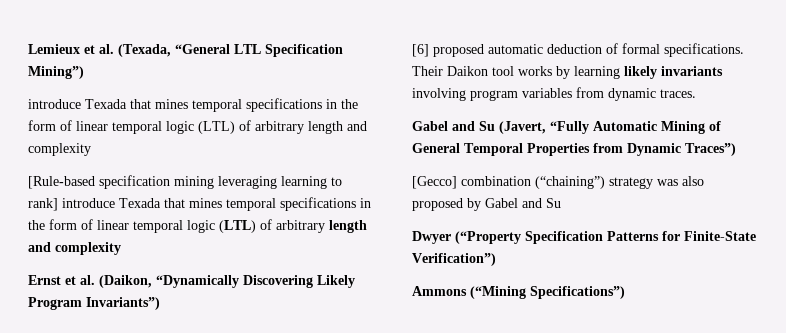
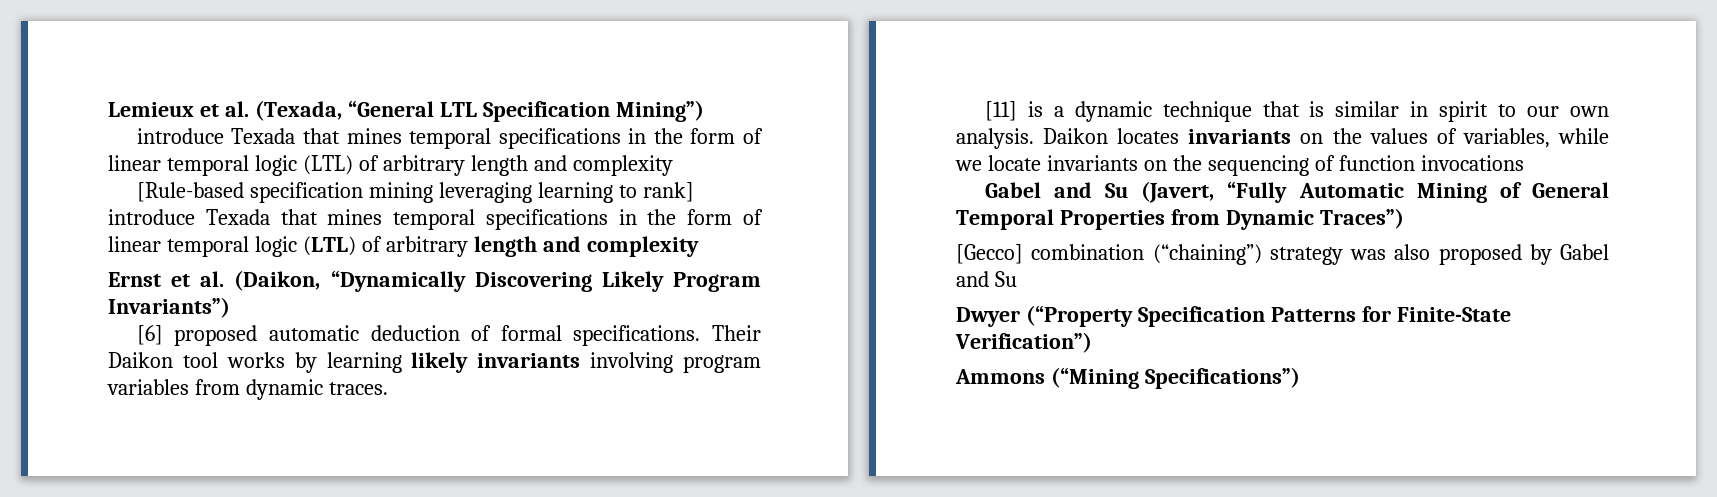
(696, 93) none -> [984,101,1609,122] [956,128,1609,149] [955,155,1524,176] // [11] is a dynamic technique that is similar in spirit to our own analysis. Daikon locates invariants on the values of variables, while we locate invariants on the sequencing of function invocations

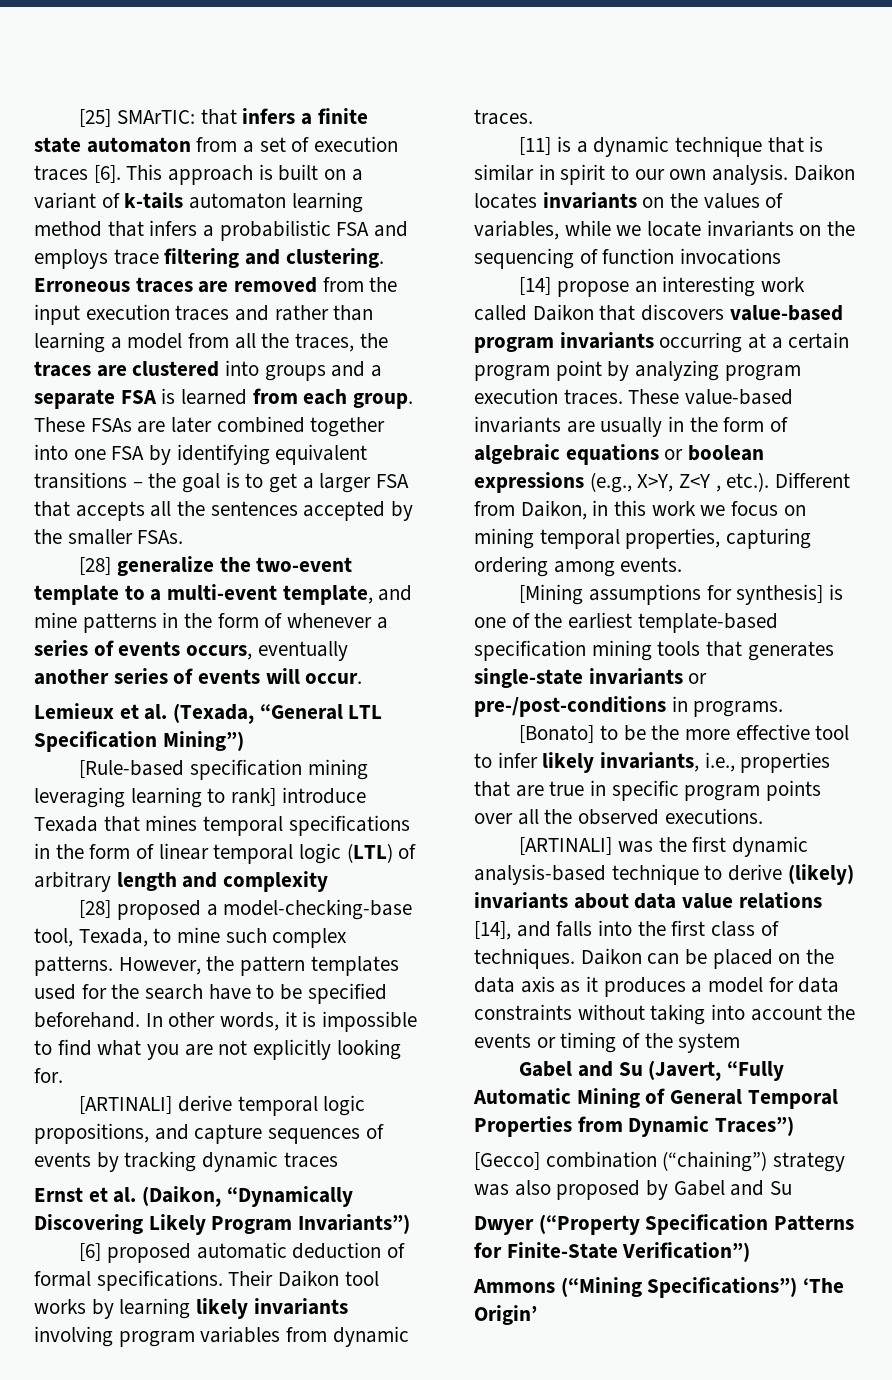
(108, 109) none -> [79,108,368,127] [34,136,399,153] [34,164,363,185] [34,192,363,213] [34,220,409,241] [34,248,384,269] [34,277,398,293] [34,304,374,325] [34,332,388,353] [34,360,383,381] [34,388,414,409] [34,416,386,437] [34,444,368,465] [34,472,410,493] [34,501,414,521] [34,529,184,545] [79,556,353,576] [34,584,413,605] [34,612,388,633] [34,640,348,661] [34,668,363,685] [25] SMArTIC: that infers a finite state automaton from a set of execution traces [6]. This approach is built on a variant of k-tails automaton learning method that infers a probabilistic FSA and employs trace filtering and clustering. Erroneous traces are removed from the input execution traces and rather than learning a model from all the traces, the traces are clustered into groups and a separate FSA is learned from each group. These FSAs are later combined together into one FSA by identifying equivalent transitions – the goal is to get a larger FSA that accepts all the sentences accepted by the smaller FSAs. // [28] generalize the two-event template to a multi-event template, and mine patterns in the form of whenever a series of events occurs, eventually another series of events will occur. //
[136,128,763,149] [108,155,673,176] // introduce Texada that mines temporal specifications in the form of linear temporal logic (LTL) of arbitrary length and complexity -> (244, 741) none
(699, 246) none -> [79,899,413,920] [34,927,348,948] [34,956,399,976] [34,983,387,1004] [34,1011,418,1032] [34,1039,401,1060] [34,1068,63,1083] [79,1095,366,1116] [34,1123,384,1144] [34,1151,338,1172] // [28] proposed a model-checking-base tool, Texada, to mine such complex patterns. However, the pattern templates used for the search have to be specified beforehand. In other words, it is impossible to find what you are not explicitly looking for. // [ARTINALI] derive temporal logic propositions, and capture sequences of events by tracking dynamic traces
(1524, 163) none -> [519,276,805,297] [474,304,843,321] [474,332,850,353] [474,360,801,381] [474,388,794,405] [474,416,789,437] [474,444,765,465] [474,472,851,493] [474,500,806,520] [474,528,812,549] [474,556,683,577] [519,584,843,605] [474,612,778,633] [474,640,834,661] [474,668,708,688] [474,696,784,717] [519,724,850,743] [474,752,831,773] [474,780,822,801] [474,808,763,825] [519,836,808,857] [474,864,854,885] [474,892,822,909] [474,920,779,940] [474,948,835,969] [474,976,840,997] [474,1004,856,1025] [474,1032,741,1053] // [14] propose an interesting work called Daikon that discovers value-based program invariants occurring at a certain program point by analyzing program execution traces. These value-based invariants are usually in the form of algebraic equations or boolean expressions (e.g., X>Y, Z<Y , etc.). Different from Daikon, in this work we focus on mining temporal properties, capturing ordering among events. // [Mining assumptions for synthesis] is one of the earliest template-based specification mining tools that generates single-state invariants or pre-/post-conditions in programs. // [Bonato] to be the more effective tool to infer likely invariants, i.e., properties that are true in specific program points over all the observed executions. // [ARTINALI] was the first dynamic analysis-based technique to derive (likely) invariants about data value relations [14], and falls into the first class of techniques. Daikon can be placed on the data axis as it produces a model for data constraints without taking into account the events or timing of the system
(1300, 378) none -> [803,1278,845,1293] [474,1305,537,1325] ‘The Origin’

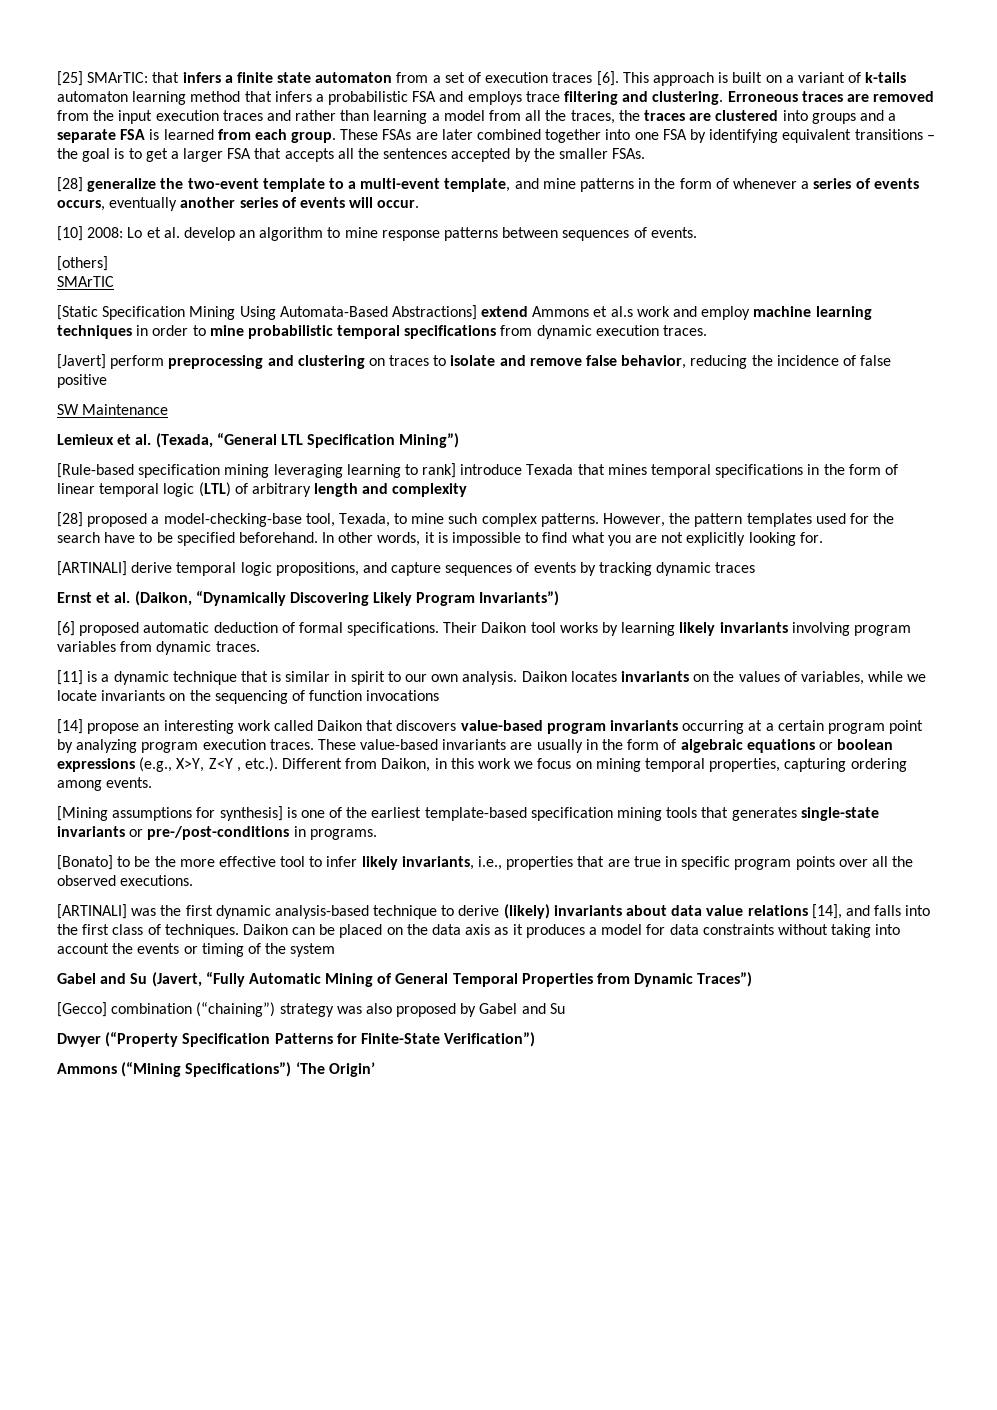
(363, 678) none -> [57,226,697,241] [57,256,108,271] [57,276,114,287] [57,305,872,320] [57,325,708,339] [57,354,892,369] [57,374,107,388] [57,404,169,415] // [10] 2008: Lo et al. develop an algorithm to mine response patterns between sequences of events. // [others] // SMArTIC // [Static Specification Mining Using Automata-Based Abstractions] extend Ammons et al.s work and employ machine learning techniques in order to mine probabilistic temporal specifications from dynamic execution traces. // [Javert] perform preprocessing and clustering on traces to isolate and remove false behavior, reducing the incidence of false positive // SW Maintenance

